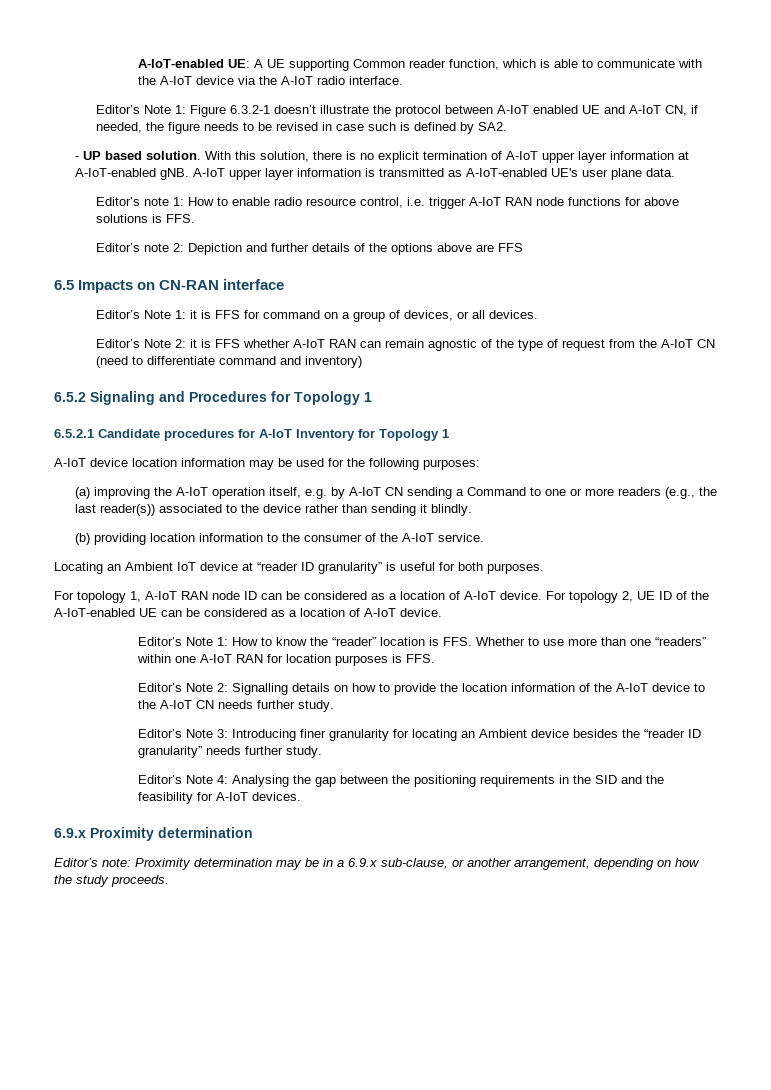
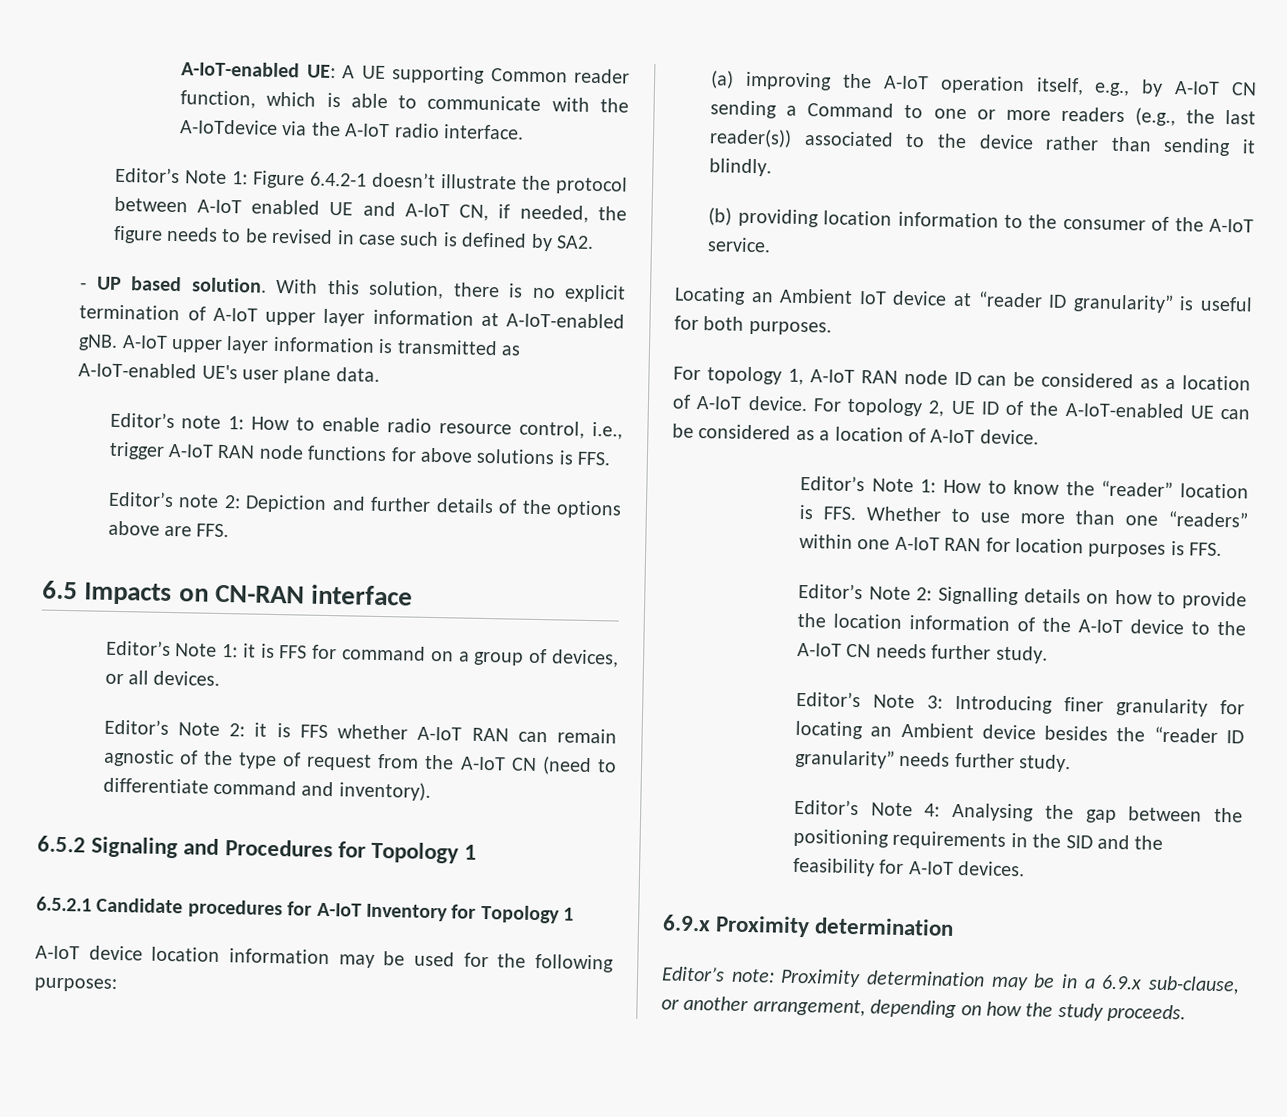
[159,76,234,85] A-IoT device -> [180,119,279,135] A-IoTdevice
[229,105,270,114] 6.3.2-1 -> [309,171,367,187] 6.4.2-1
[406,197,425,206] i.e. -> [592,422,624,440] i.e.,
[497,243,523,252] FFS -> [196,523,230,538] FFS.
[304,356,362,368] inventory) -> [338,781,431,801] inventory).
[304,489,327,499] e.g. -> [1094,82,1131,97] e.g.,

